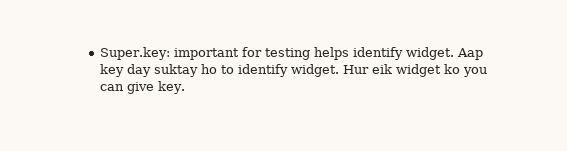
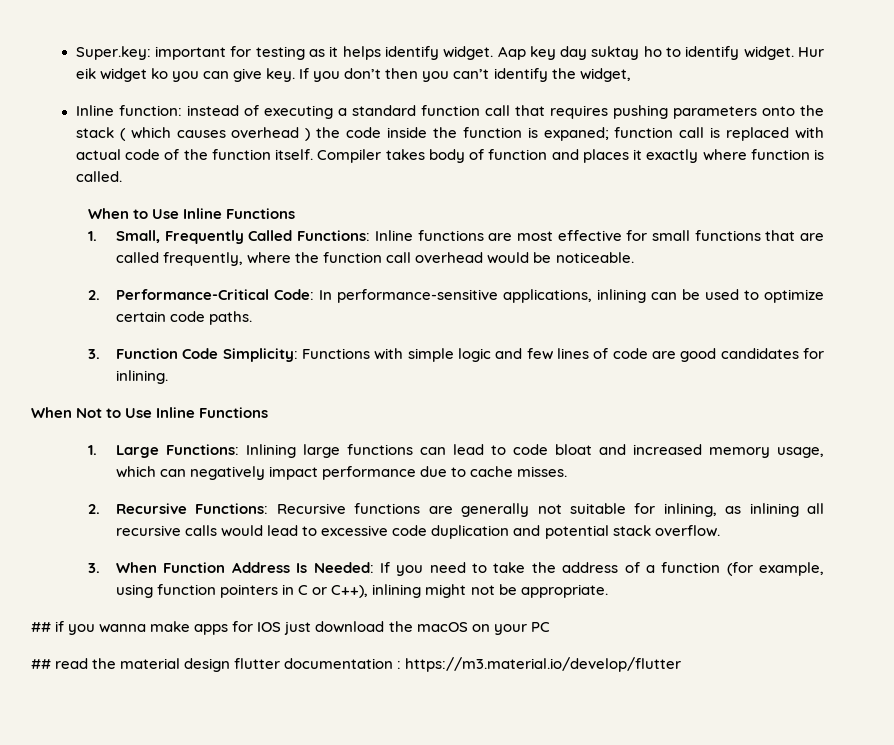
(311, 54) none -> [309,46,339,57] as it
(186, 87) none -> [299,68,631,82] [75,105,825,119] [75,127,824,141] [75,149,825,163] [75,171,122,182] [87,208,295,219] [87,230,824,244] [116,252,634,266] [87,289,825,303] [116,311,253,325] [87,348,825,362] [116,370,169,384] [31,407,269,418] [87,444,824,458] [116,466,568,480] [87,503,825,517] [116,525,720,539] [87,562,824,576] [116,584,608,598] [31,621,550,635] [31,657,682,672] If you don’t then you can’t identify the widget, // Inline function: instead of executing a standard function call that requires pushing parameters onto the stack ( which causes overhead ) the code inside the function is expaned; function call is replaced with actual code of the function itself. Compiler takes body of function and places it exactly where function is called. // When to Use Inline Functions // 1. Small, Frequently Called Functions: Inline functions are most effective for small functions that are called frequently, where the function call overhead would be noticeable. // 2. Performance-Critical Code: In performance-sensitive applications, inlining can be used to optimize certain code paths. // 3. Function Code Simplicity: Functions with simple logic and few lines of code are good candidates for inlining. // When Not to Use Inline Functions // 1. Large Functions: Inlining large functions can lead to code bloat and increased memory usage, which can negatively impact performance due to cache misses. // 2. Recursive Functions: Recursive functions are generally not suitable for inlining, as inlining all recursive calls would lead to excessive code duplication and potential stack overflow. // 3. When Function Address Is Needed: If you need to take the address of a function (for example, using function pointers in C or C++), inlining might not be appropriate. // ## if you wanna make apps for IOS just download the macOS on your PC // ## read the material design flutter documentation : https://m3.material.io/develop/flutter

